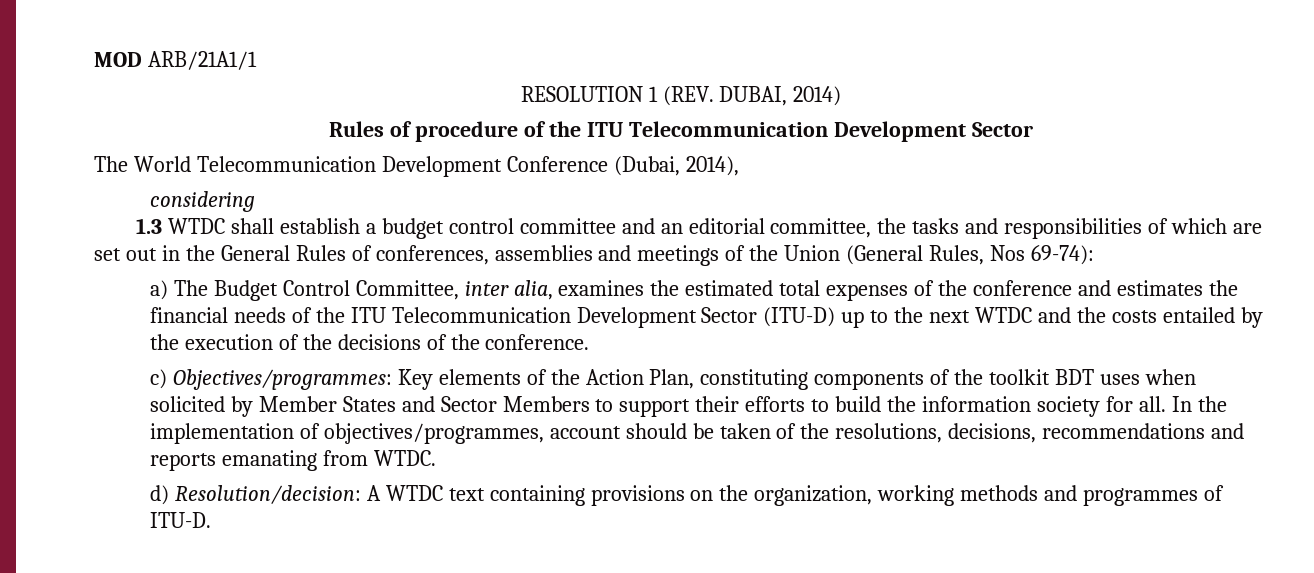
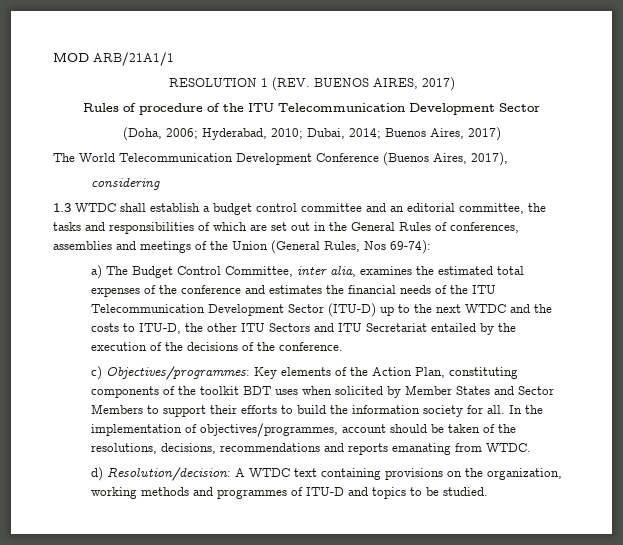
[719,86,842,106] DUBAI, 2014) -> [313,77,455,91] BUENOS AIRES, 2017)
(1033, 129) none -> [122,127,501,141] // (Doha, 2006; Hyderabad, 2010; Dubai, 2014; Buenos Aires, 2017)
[613,156,739,176] (Dubai, 2014), -> [383,152,508,166] (Buenos Aires, 2017),
(1157, 316) none -> [122,323,427,334] to ITU-D, the other ITU Sectors and ITU Secretariat
[149,512,211,528] ITU-D. -> [305,487,488,499] ITU-D and topics to be studied.

